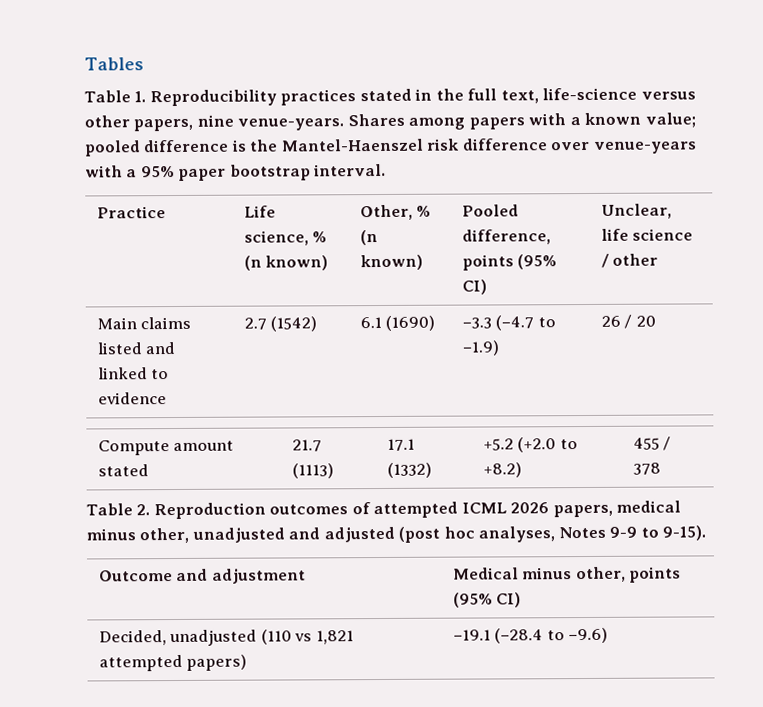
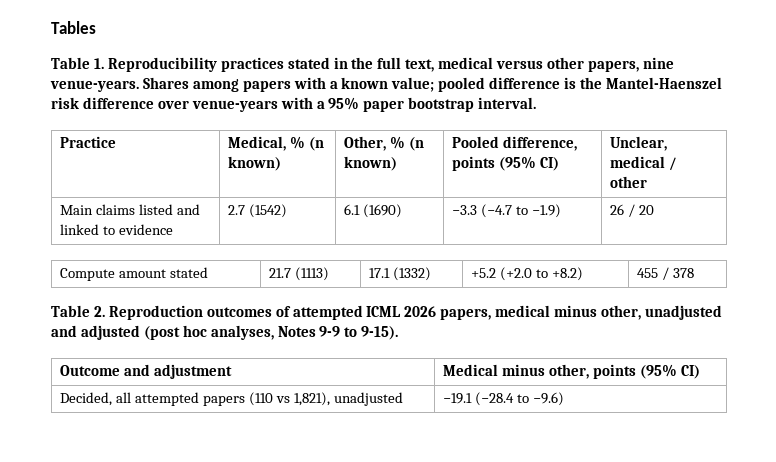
[542,87,638,101] life-science -> [438,57,494,69] medical
[243,205,276,218] [243,230,309,246] Life science, -> [228,136,287,151] Medical,
[600,228,694,241] life science -> [610,156,666,168] medical
[169,629,354,647] [98,654,248,672] unadjusted (110 vs 1,821 attempted papers) -> [116,392,403,406] all attempted papers (110 vs 1,821), unadjusted

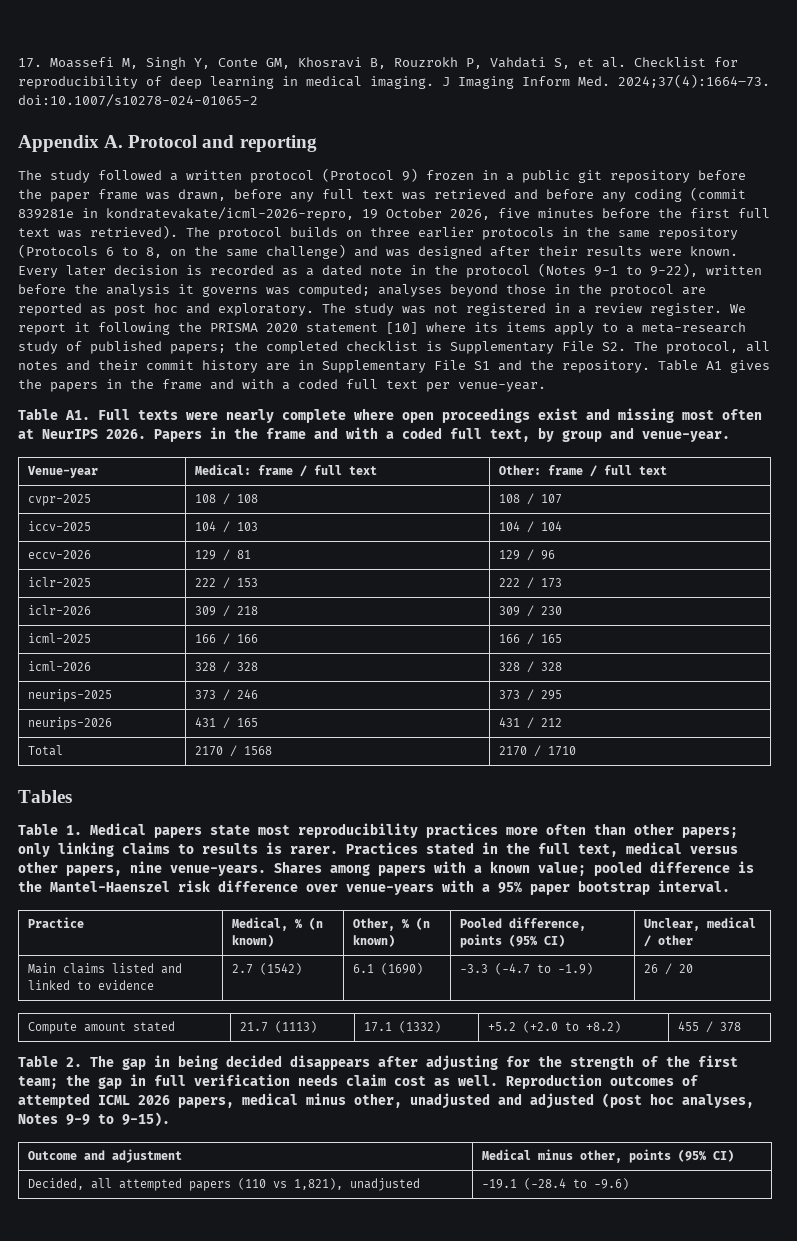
[51,21,96,34] [51,57,284,72] Tables // Table 1. Reproducibility practices -> [18,57,738,70] [18,74,770,89] [18,94,258,107] [18,135,317,152] [18,168,746,183] [18,187,746,202] [18,207,770,221] [18,225,738,240] [18,244,738,259] [18,263,762,278] [18,284,706,297] [18,303,746,316] [18,322,746,335] [18,341,770,354] [18,360,770,373] [18,379,546,392] [18,408,762,423] [18,427,730,442] [28,466,99,478] [195,464,378,477] [499,465,668,477] [28,494,92,506] [195,493,259,505] [499,493,563,505] [28,521,92,531] [195,521,259,533] [499,521,563,533] [28,550,92,559] [195,549,252,561] [499,549,556,561] [28,577,92,587] [195,577,259,589] [499,577,563,589] [28,605,92,615] [195,605,259,617] [499,605,563,617] [28,633,92,643] [195,633,259,645] [499,633,563,645] [28,661,92,671] [195,661,259,673] [499,661,563,673] [28,689,113,702] [195,689,259,701] [499,689,563,701] [28,717,113,730] [195,717,259,729] [499,717,563,729] [28,745,64,756] [195,745,273,757] [499,745,577,757] [18,790,72,803] [18,823,738,838] [18,842,418,857] 17. Moassefi M, Singh Y, Conte GM, Khosravi B, Rouzrokh P, Vahdati S, et al. Checklist for reproducibility of deep learning in medical imaging. J Imaging Inform Med. 2024;37(4):1664–73. doi:10.1007/s10278-024-01065-2 // Appendix A. Protocol and reporting // The study followed a written protocol (Protocol 9) frozen in a public git repository before the paper frame was drawn, before any full text was retrieved and before any coding (commit 839281e in kondratevakate/icml-2026-repro, 19 October 2026, five minutes before the first full text was retrieved). The protocol builds on three earlier protocols in the same repository (Protocols 6 to 8, on the same challenge) and was designed after their results were known. Every later decision is recorded as a dated note in the protocol (Notes 9-1 to 9-22), written before the analysis it governs was computed; analyses beyond those in the protocol are reported as post hoc and exploratory. The study was not registered in a review register. We report it following the PRISMA 2020 statement [10] where its items apply to a meta-research study of published papers; the completed checklist is Supplementary File S2. The protocol, all notes and their commit history are in Supplementary File S1 and the repository. Table A1 gives the papers in the frame and with a coded full text per venue-year. // Table A1. Full texts were nearly complete where open proceedings exist and missing most often at NeurIPS 2026. Papers in the frame and with a coded full text, by group and venue-year. // Venue-year | Medical: frame / full text | Other: frame / full text // cvpr-2025 | 108 / 108 | 108 / 107 // iccv-2025 | 104 / 103 | 104 / 104 // eccv-2026 | 129 / 81 | 129 / 96 // iclr-2025 | 222 / 153 | 222 / 173 // iclr-2026 | 309 / 218 | 309 / 230 // icml-2025 | 166 / 166 | 166 / 165 // icml-2026 | 328 / 328 | 328 / 328 // neurips-2025 | 373 / 246 | 373 / 295 // neurips-2026 | 431 / 165 | 431 / 212 // Total | 2170 / 1568 | 2170 / 1710 // Tables // Table 1. Medical papers state most reproducibility practices more often than other papers; only linking claims to results is rarer. Practices
(105, 311) none -> [90,1055,738,1071] [18,1074,498,1089] The gap in being decided disappears after adjusting for the strength of the first team; the gap in full verification needs claim cost as well.

